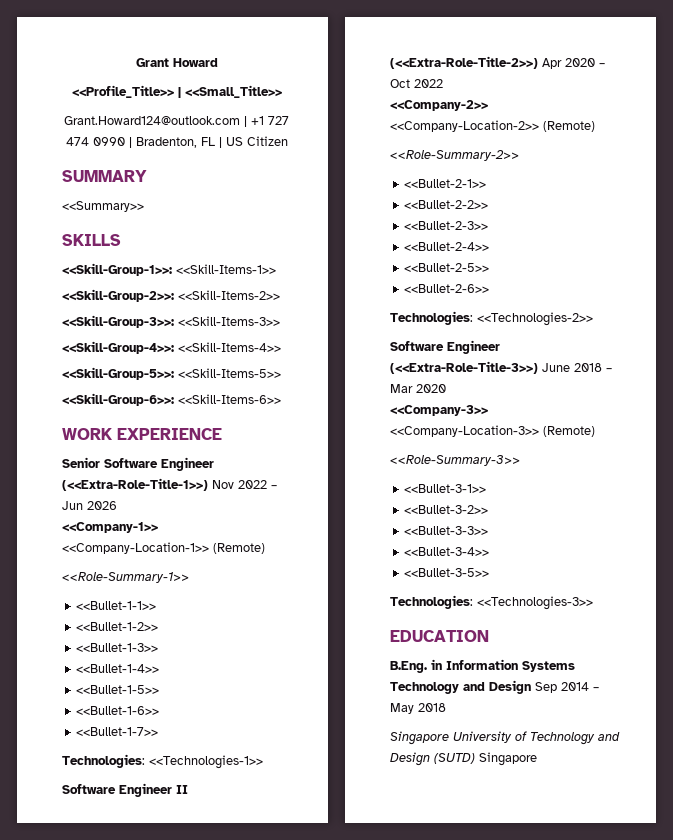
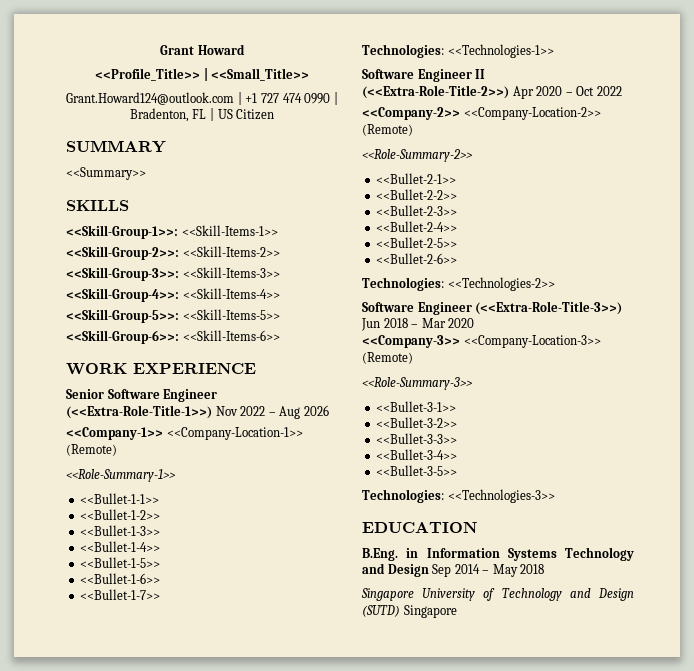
[62,501,83,510] Jun -> [279,406,301,419] Aug
[542,363,570,372] June -> [361,318,380,331] Jun

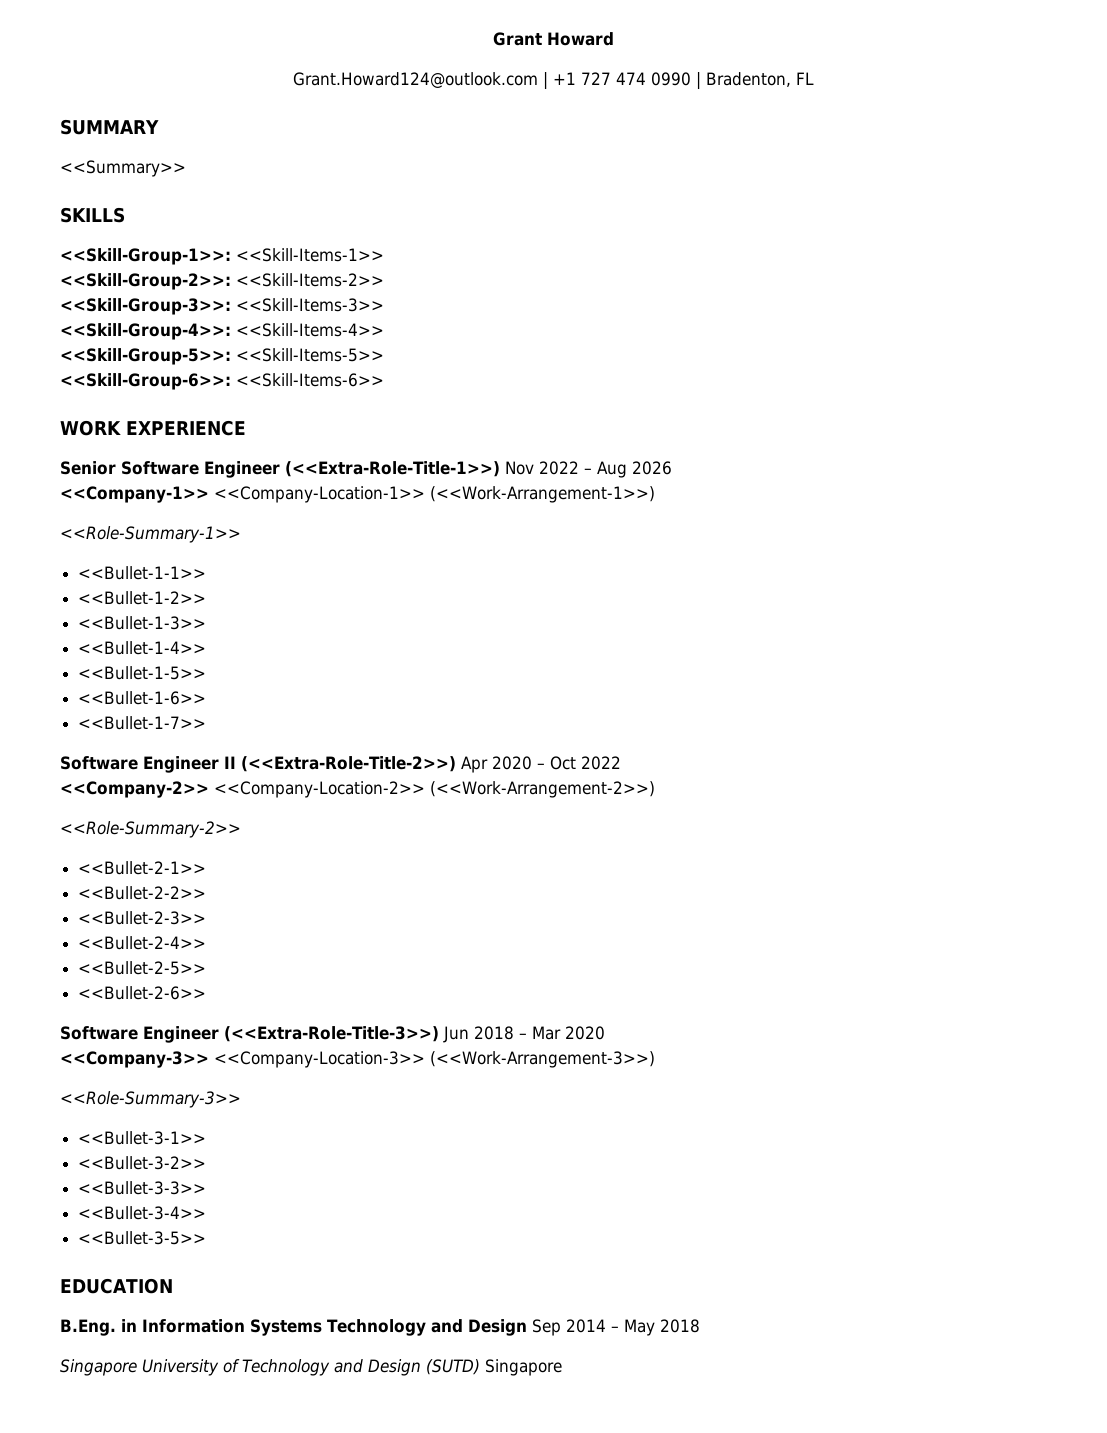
[94,68,310,81] // <<Profile_Title>> | <<Small_Title>> -> (614, 39) none
[210,108,275,121] | US Citizen -> (814, 78) none
[66,444,117,456] (Remote) -> [430,486,655,503] (<<Work-Arrangement-1>>)
[362,44,554,58] // Technologies: <<Technologies-1>> -> (207, 723) none
[362,124,413,136] (Remote) -> [430,781,655,798] (<<Work-Arrangement-2>>)
[362,277,555,291] // Technologies: <<Technologies-2>> -> (207, 993) none
[362,352,413,364] (Remote) -> [430,1051,655,1068] (<<Work-Arrangement-3>>)
[362,489,555,503] // Technologies: <<Technologies-3>> -> (207, 1238) none

